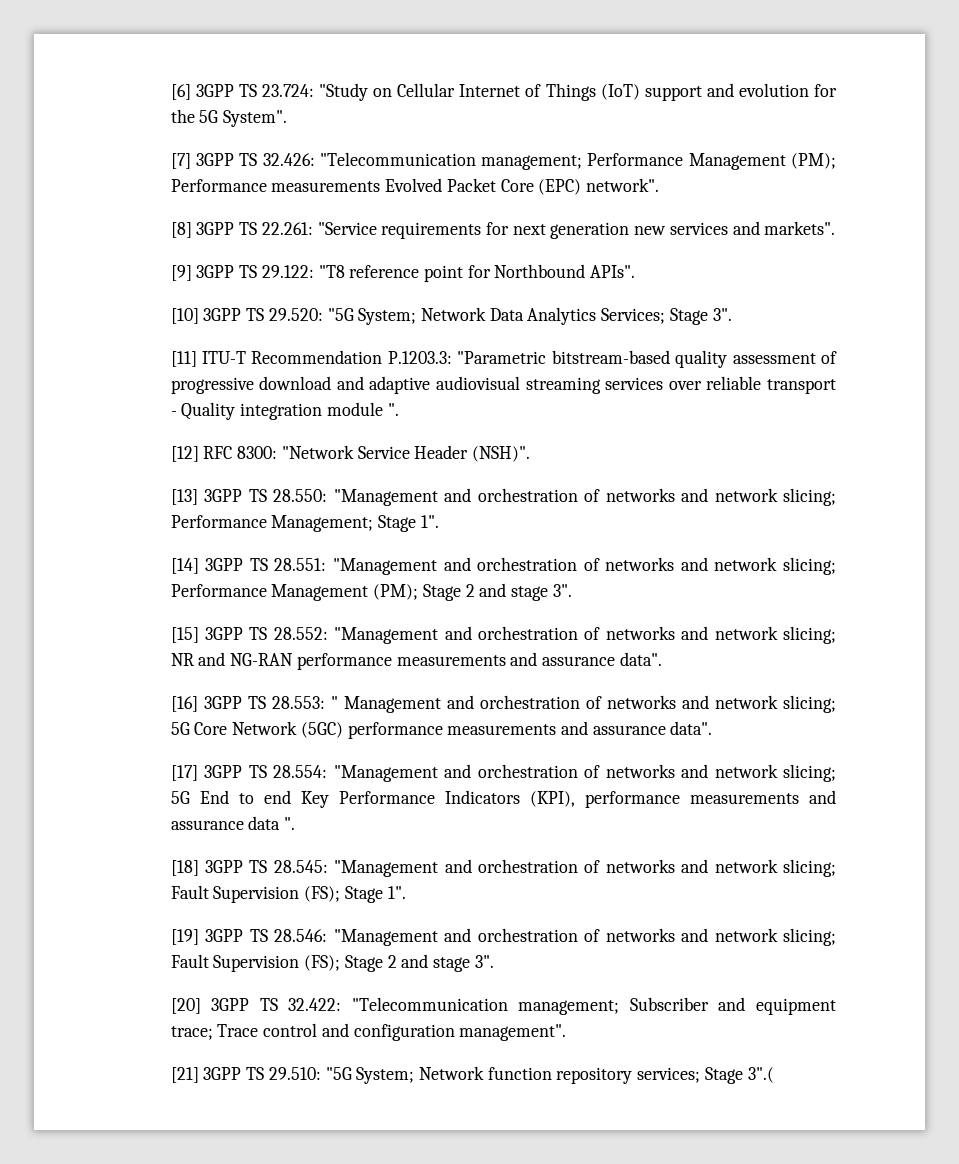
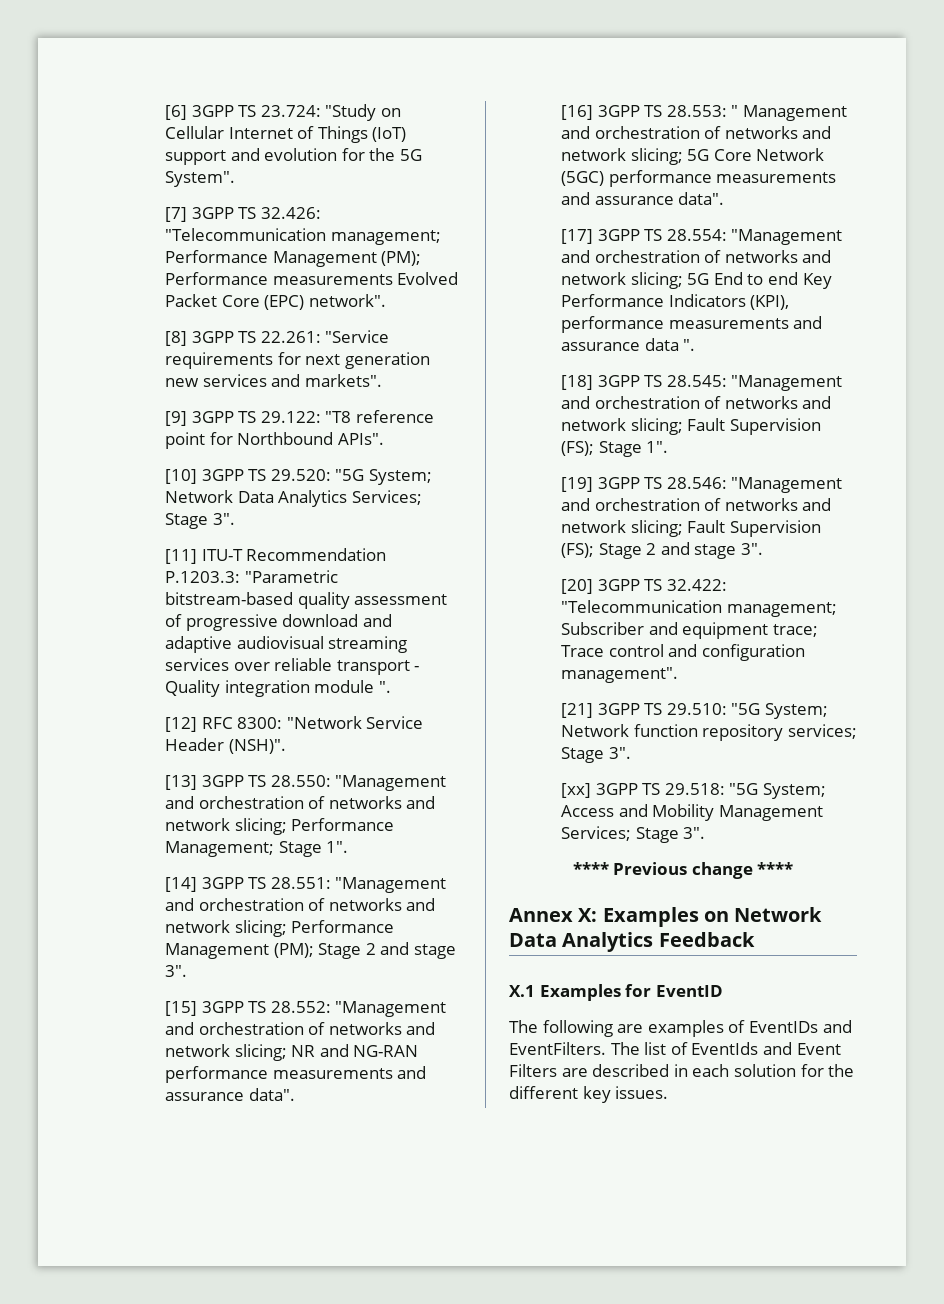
[747,1067,774,1083] 3".( -> [608,747,631,759] [561,783,826,799] [561,804,823,821] [561,826,706,843] [572,862,794,879] [509,907,823,927] [509,932,755,952] [509,984,723,1001] [509,1020,852,1037] [509,1042,841,1055] [509,1064,855,1077] [509,1086,669,1103] 3". // [xx] 3GPP TS 29.518: "5G System; Access and Mobility Management Services; Stage 3". // **** Previous change **** // Annex X: Examples on Network Data Analytics Feedback // X.1 Examples for EventID // The following are examples of EventIDs and EventFilters. The list of EventIds and Event Filters are described in each solution for the different key issues.

